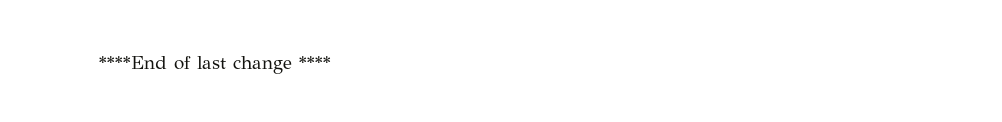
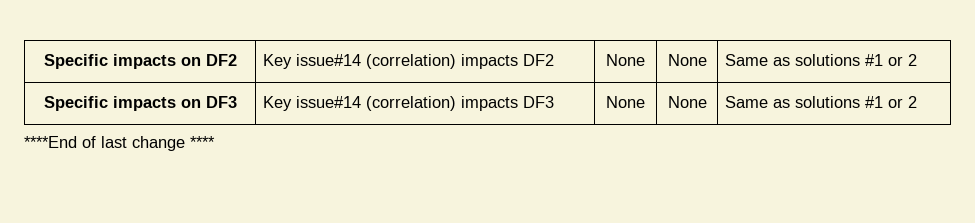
(99, 62) none -> [43,54,237,69] [263,54,555,69] [606,54,645,66] [667,54,707,66] [725,54,918,66] [43,96,237,111] [263,96,555,111] [606,96,645,108] [667,96,707,108] [725,96,918,108] Specific impacts on DF2 | Key issue#14 (correlation) impacts DF2 | None | None | Same as solutions #1 or 2 // Specific impacts on DF3 | Key issue#14 (correlation) impacts DF3 | None | None | Same as solutions #1 or 2 //

